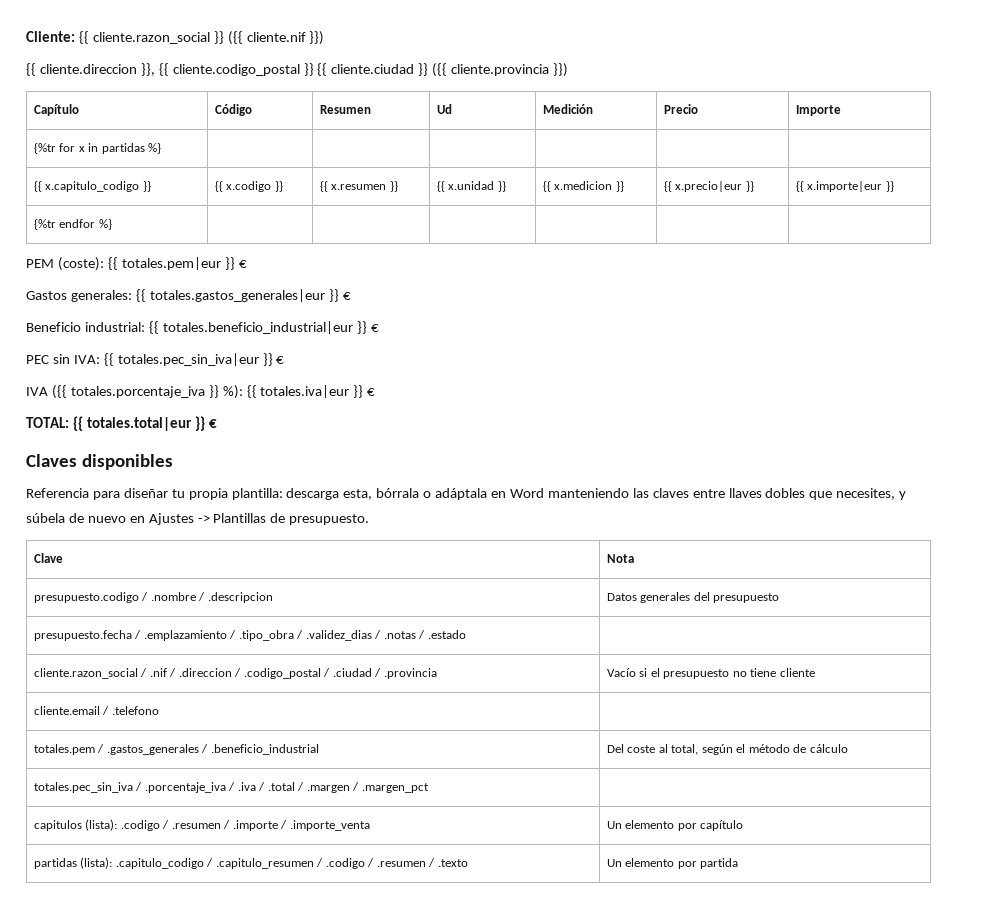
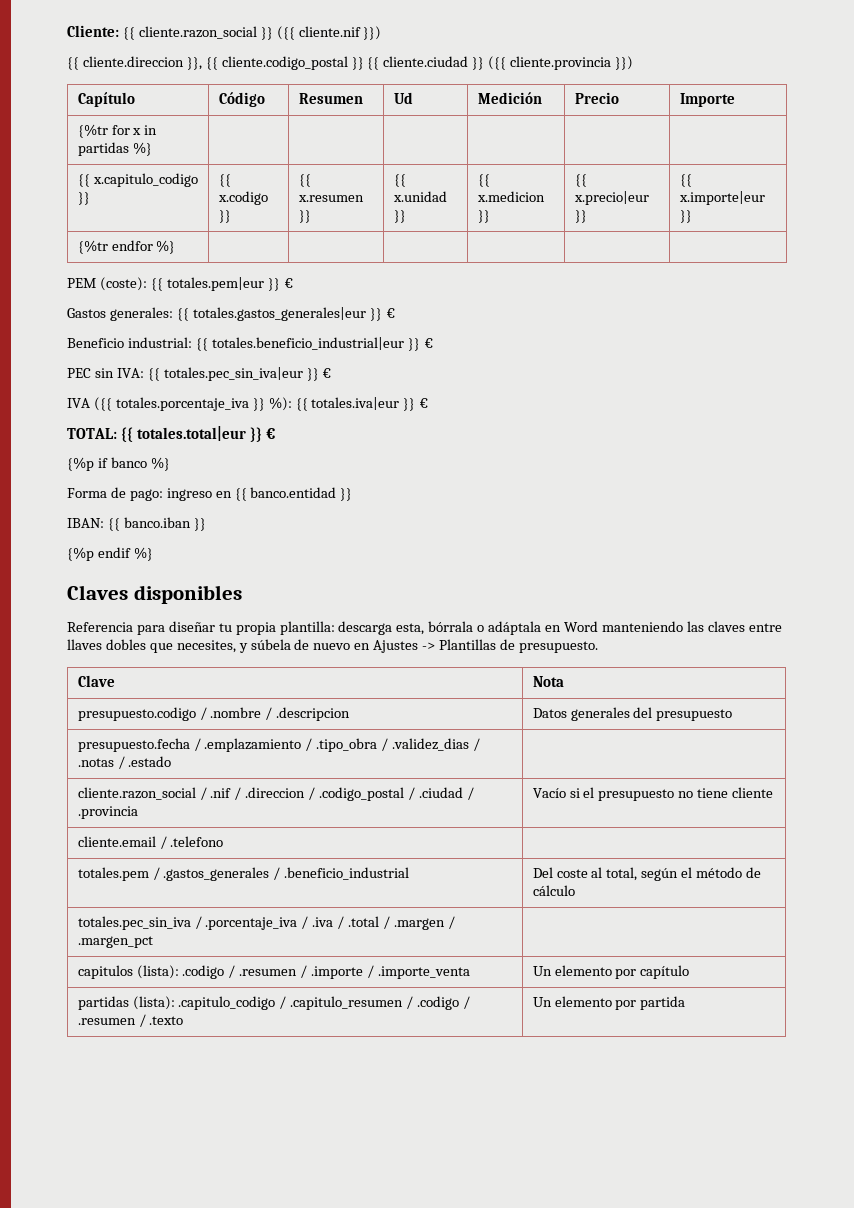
(217, 423) none -> [67,457,170,471] [67,487,353,501] [67,517,206,531] [67,547,153,561] // {%p if banco %} // Forma de pago: ingreso en {{ banco.entidad }} // IBAN: {{ banco.iban }} // {%p endif %}

